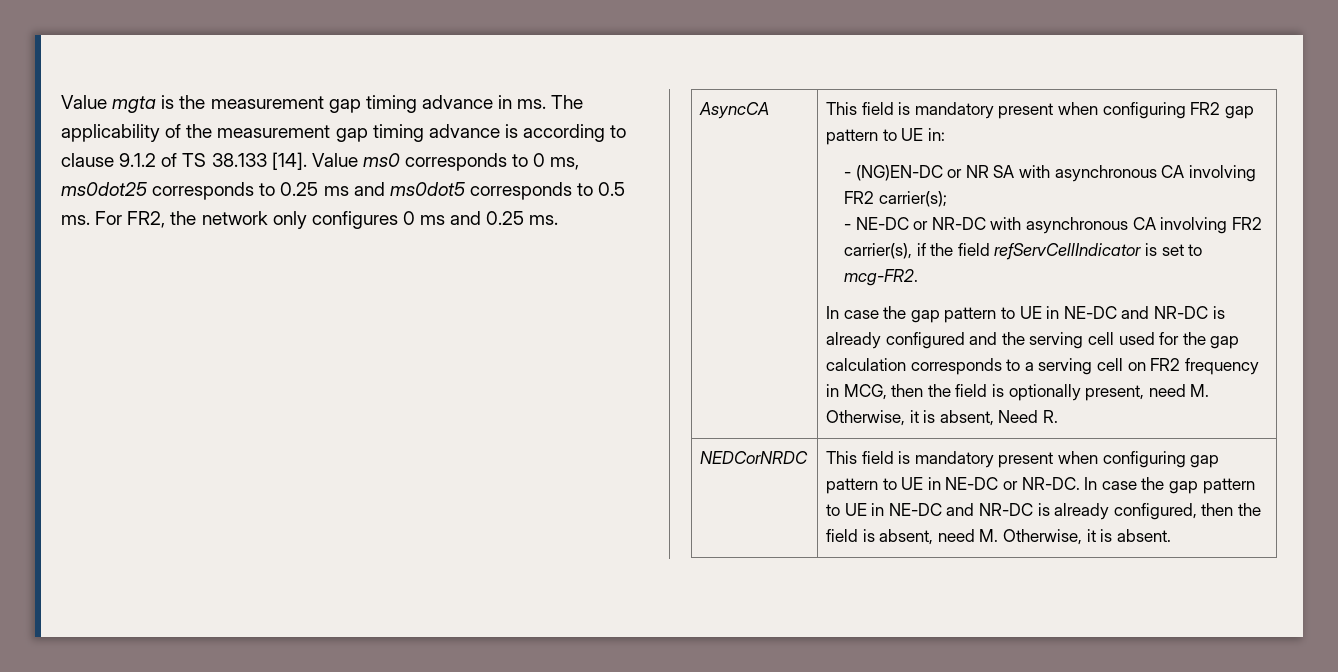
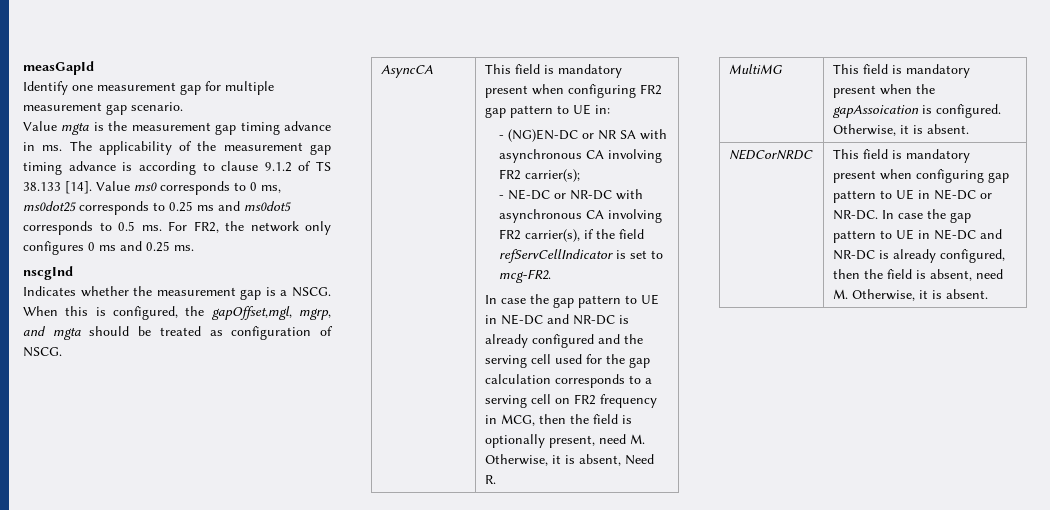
(61, 102) none -> [23,61,94,75] [23,81,274,95] [23,102,183,115] measGapId // Identify one measurement gap for multiple measurement gap scenario. //
(559, 220) none -> [23,266,73,280] [23,286,331,300] [23,306,331,320] [23,326,334,340] [23,347,62,357] // nscgInd // Indicates whether the measurement gap is a NSCG. When this is configured, the gapOffset,mgl, mgrp, and mgta should be treated as configuration of NSCG.
(1059, 416) none -> [729,64,783,74] [833,64,971,78] [833,84,936,98] [833,104,1002,118] [833,124,970,136] // MultiMG | This field is mandatory present when the gapAssoication is configured. Otherwise, it is absent.

